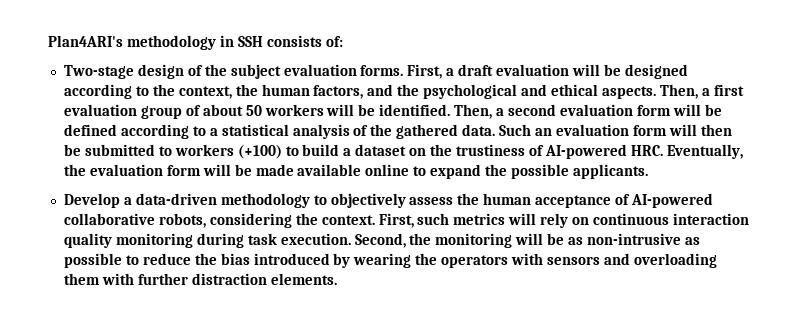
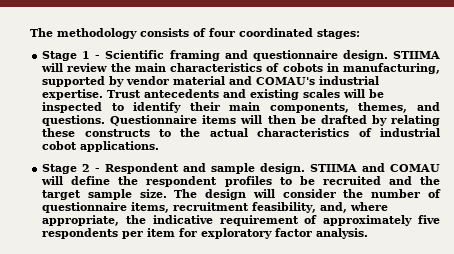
[48,35,343,50] [63,64,688,79] [63,84,744,99] [63,104,722,119] [63,124,732,139] [63,144,743,159] [63,164,648,179] [63,193,714,208] [63,213,749,228] [63,233,700,248] [63,253,717,268] [63,273,337,285] Plan4ARI's methodology in SSH consists of: // Two-stage design of the subject evaluation forms. First, a draft evaluation will be designed according to the context, the human factors, and the psychological and ethical aspects. Then, a first evaluation group of about 50 workers will be identified. Then, a second evaluation form will be defined according to a statistical analysis of the gathered data. Such an evaluation form will then be submitted to workers (+100) to build a dataset on the trustiness of AI-powered HRC. Eventually, the evaluation form will be made available online to expand the possible applicants. // Develop a data-driven methodology to objectively assess the human acceptance of AI-powered collaborative robots, considering the context. First, such metrics will rely on continuous interaction quality monitoring during task execution. Second, the monitoring will be as non-intrusive as possible to reduce the bias introduced by wearing the operators with sensors and overloading them with further distraction elements. -> [30,28,360,39] [42,50,441,61] [41,63,441,74] [42,76,380,87] [42,89,385,100] [42,102,440,113] [42,115,441,126] [42,128,440,137] [42,141,160,152] [42,163,440,174] [41,176,441,187] [42,189,441,200] [42,202,389,213] [42,215,440,226] [42,228,369,239] The methodology consists of four coordinated stages: // Stage 1 - Scientific framing and questionnaire design. STIIMA will review the main characteristics of cobots in manufacturing, supported by vendor material and COMAU's industrial expertise. Trust antecedents and existing scales will be inspected to identify their main components, themes, and questions. Questionnaire items will then be drafted by relating these constructs to the actual characteristics of industrial cobot applications. // Stage 2 - Respondent and sample design. STIIMA and COMAU will define the respondent profiles to be recruited and the target sample size. The design will consider the number of questionnaire items, recruitment feasibility, and, where appropriate, the indicative requirement of approximately five respondents per item for exploratory factor analysis.

